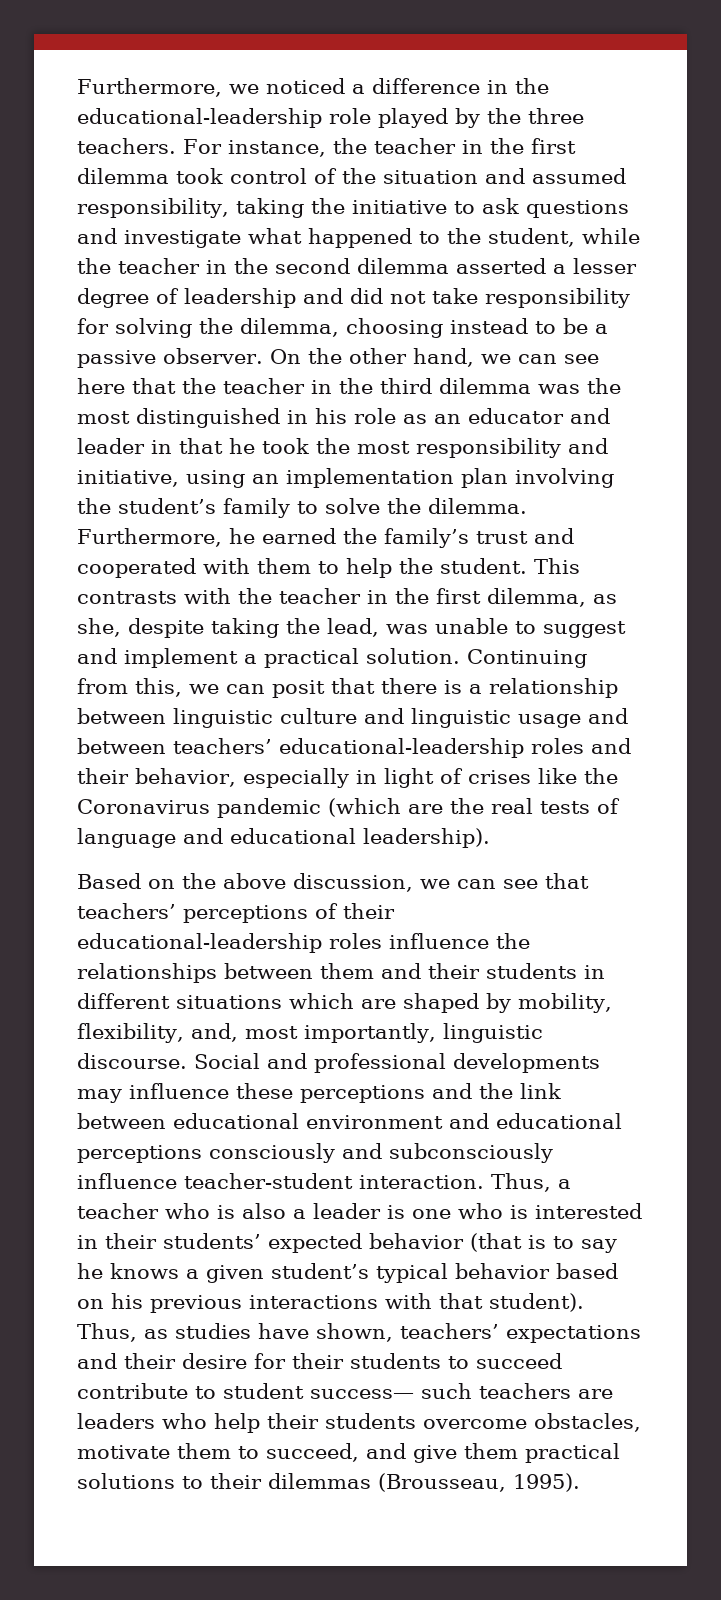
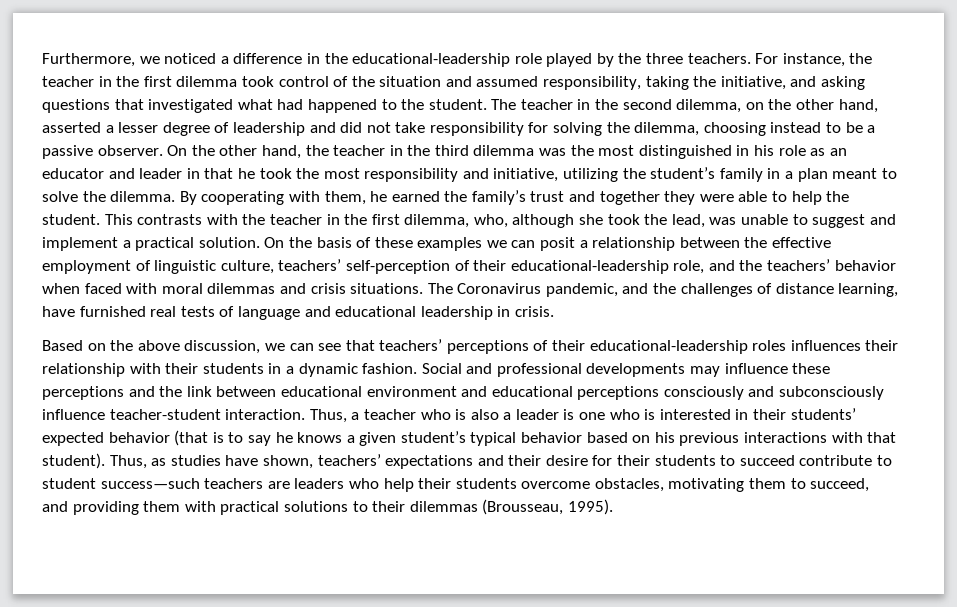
[351,198,629,218] [77,228,640,248] [77,258,449,274] initiative to ask questions and investigate what happened to the student, while the teacher in the second dilemma -> [720,76,866,90] [42,99,878,113] initiative, and asking questions that investigated what had happened to the student. The teacher in the second dilemma, on the other hand,
[480,354,599,364] [77,378,176,394] we can see here that -> (301, 152) none
[186,468,614,488] [77,498,527,518] [77,528,222,547] using an implementation plan involving the student’s family to solve the dilemma. Furthermore, -> [563,167,897,182] [42,191,366,205] utilizing the student’s family in a plan meant to solve the dilemma. By cooperating with them,
[77,558,311,578] cooperated with them -> [599,191,768,205] together they were able
[593,594,617,604] [77,618,279,638] as she, despite taking -> [473,214,640,228] who, although she took
[467,649,587,668] [77,678,618,698] [77,708,628,728] [77,738,631,758] [77,768,618,788] [77,798,484,818] Continuing from this, we can posit that there is a relationship between linguistic culture and linguistic usage and between teachers’ educational-leadership roles and their behavior, especially in light of crises like the Coronavirus pandemic (which are the -> [264,237,832,251] [42,259,896,274] [42,283,899,297] [42,306,146,317] On the basis of these examples we can posit a relationship between the effective employment of linguistic culture, teachers’ self-perception of their educational-leadership role, and the teachers’ behavior when faced with moral dilemmas and crisis situations. The Coronavirus pandemic, and the challenges of distance learning, have furnished
[363,828,490,848] leadership). -> [420,306,554,320] leadership in crisis.
[389,933,530,949] [77,963,605,983] [77,993,612,1013] [77,1023,543,1043] [77,1053,187,1069] influence the relationships between them and their students in different situations which are shaped by mobility, flexibility, and, most importantly, linguistic discourse. -> [790,340,899,351] [42,363,418,377] influences their relationship with their students in a dynamic fashion.
[310,1383,472,1399] success— such -> [100,478,200,489] success—such
[77,1445,170,1459] motivate -> [668,478,745,492] motivating
[413,1443,518,1463] give them -> [72,501,216,515] providing them with

